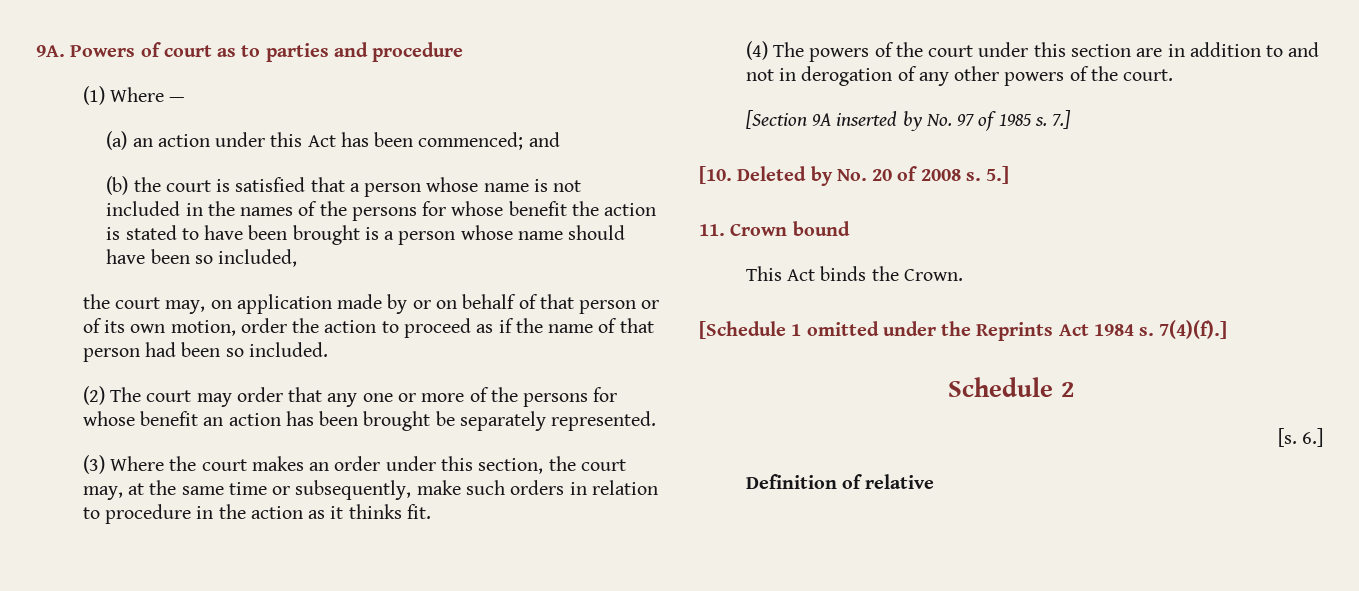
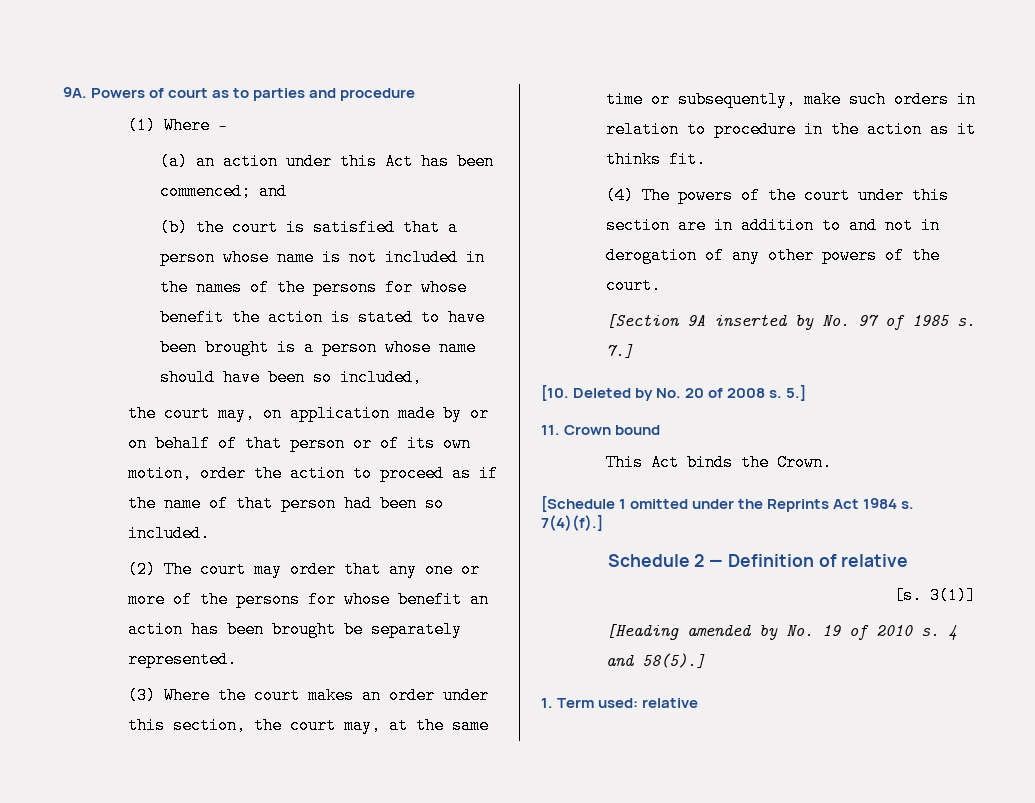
[1277,428,1323,447] // [s. 6.] // -> [709,559,724,567] —
(935, 481) none -> [894,587,976,604] [605,624,957,641] [605,653,705,668] [541,698,699,708] // [s. 3(1)] // [Heading amended by No. 19 of 2010 s. 4 and 58(5).] // 1. Term used: relative

